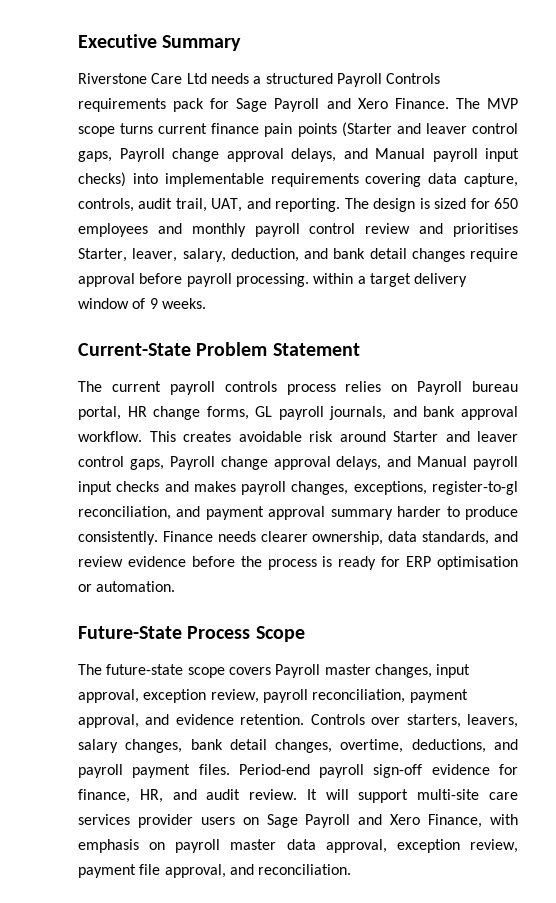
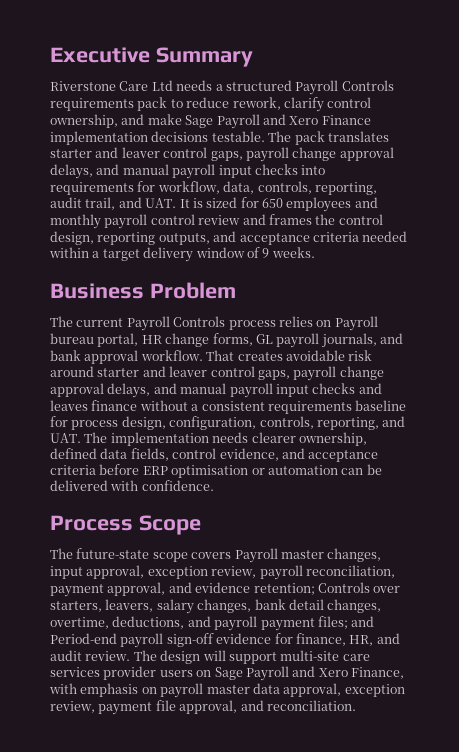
[210,98,518,112] [78,122,518,137] [78,148,519,162] [78,172,518,187] [78,198,416,212] for Sage Payroll and Xero Finance. The MVP scope turns current finance pain points (Starter and leaver control gaps, Payroll change approval delays, and Manual payroll input checks) into implementable requirements covering data capture, controls, audit trail, UAT, and reporting. The design -> [170,97,372,112] [50,114,371,129] [50,131,389,145] [50,147,394,162] [50,164,326,179] [50,181,377,195] [50,197,190,210] to reduce rework, clarify control ownership, and make Sage Payroll and Xero Finance implementation decisions testable. The pack translates starter and leaver control gaps, payroll change approval delays, and manual payroll input checks into requirements for workflow, data, controls, reporting, audit trail, and UAT. It
[452,223,518,237] [78,248,518,262] [78,273,309,287] prioritises Starter, leaver, salary, deduction, and bank detail changes require approval before payroll processing. -> [268,214,383,225] [50,231,408,245] frames the control design, reporting outputs, and acceptance criteria needed
[78,343,191,356] Current-State -> [50,283,144,299] Business
[272,343,360,356] Statement -> (236, 290) none
[169,381,277,395] payroll controls -> [126,316,226,331] Payroll Controls
[149,431,176,442] This -> [206,350,235,361] That
[393,431,518,442] [78,456,468,470] Starter and leaver control gaps, Payroll change approval delays, and Manual -> [97,366,384,381] [50,383,227,398] starter and leaver control gaps, payroll change approval delays, and manual
[193,481,518,495] [78,506,518,520] [78,531,518,545] [78,556,518,570] [78,581,176,592] [78,626,182,639] makes payroll changes, exceptions, register-to-gl reconciliation, and payment approval summary harder to produce consistently. Finance needs clearer ownership, data standards, and review evidence before the process is ready for ERP optimisation or automation. // Future-State -> [50,400,407,414] [50,416,406,430] [50,432,367,446] [50,448,379,462] [50,464,382,478] [50,480,214,491] leaves finance without a consistent requirements baseline for process design, configuration, controls, reporting, and UAT. The implementation needs clearer ownership, defined data fields, control evidence, and acceptance criteria before ERP optimisation or automation can be delivered with confidence. //
[240,714,305,725] retention. -> [253,583,315,595] retention;
[198,764,230,775] files. -> [317,616,375,629] files; and
[306,789,317,800] It -> [133,650,201,664] The design

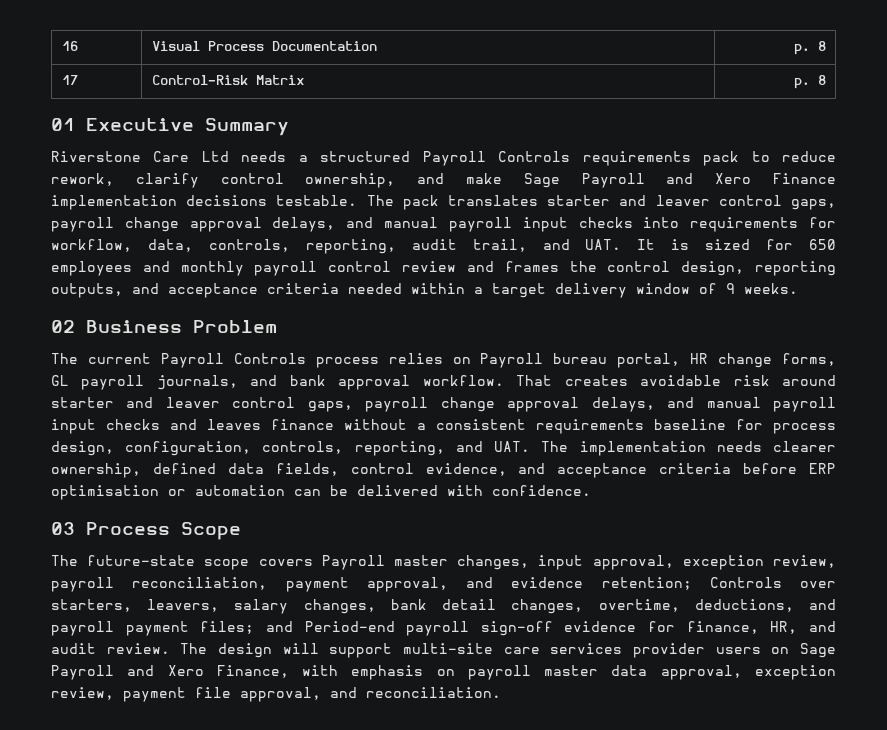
(50, 55) none -> [61,41,78,51] [151,41,377,51] [793,41,826,55] [61,75,78,85] [151,75,304,85] [793,75,826,89] [51,118,75,131] 16 | Visual Process Documentation | p. 8 // 17 | Control-Risk Matrix | p. 8 // 01
(315, 252) none -> [51,320,75,333] 02
(214, 485) none -> [51,522,75,535] 03

